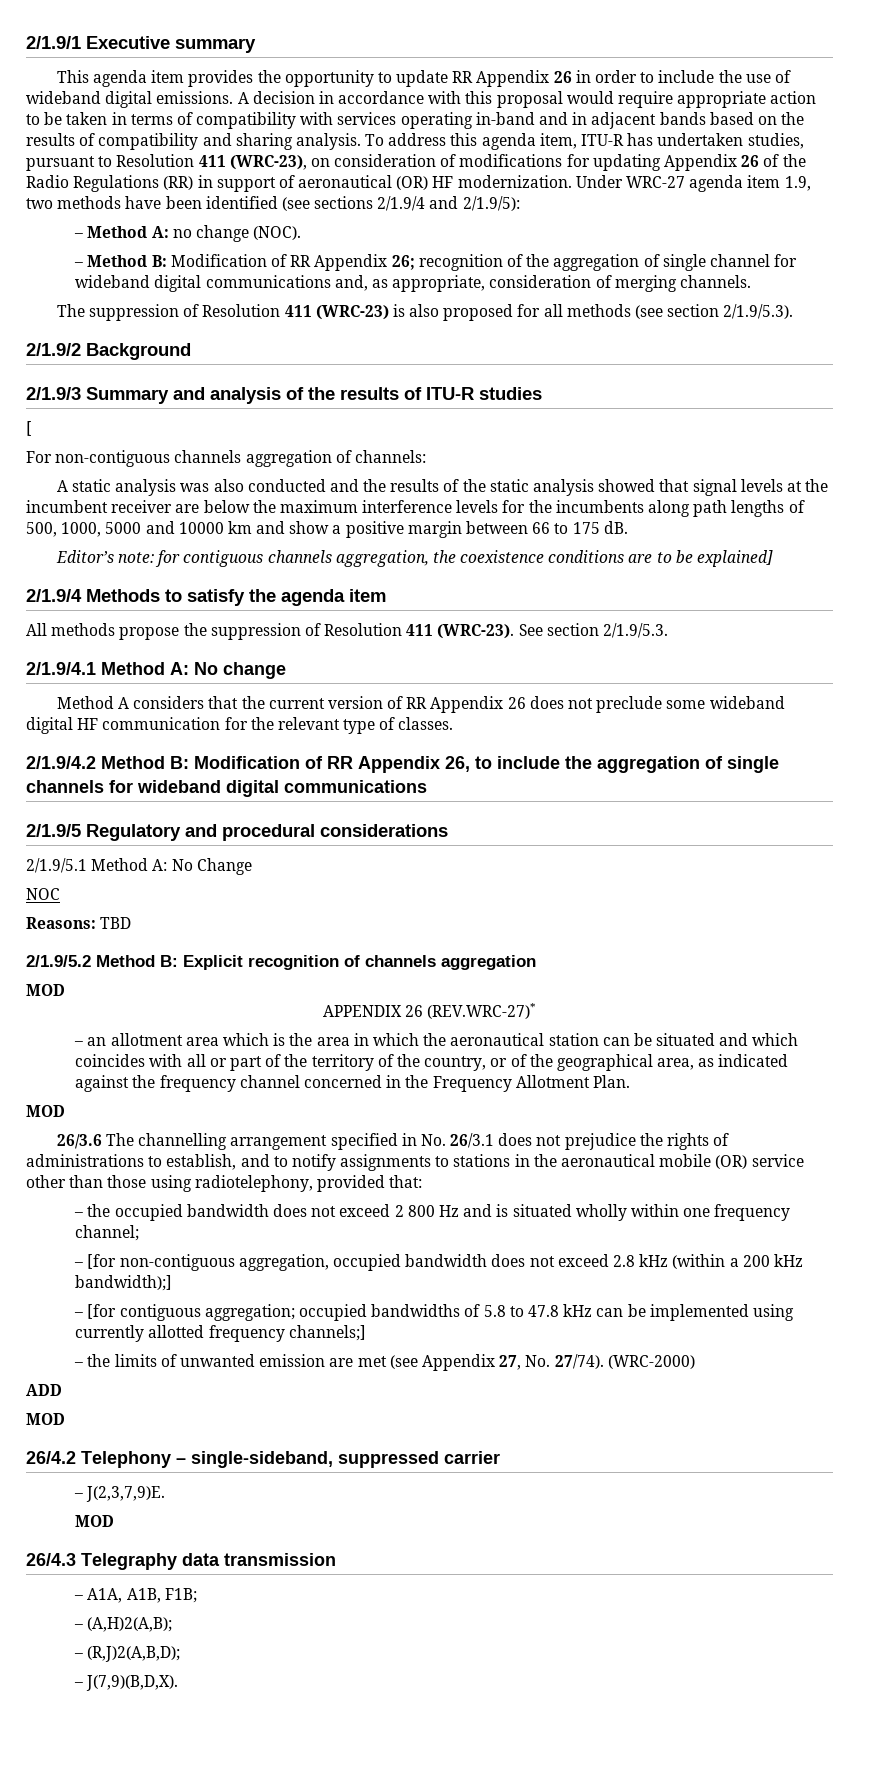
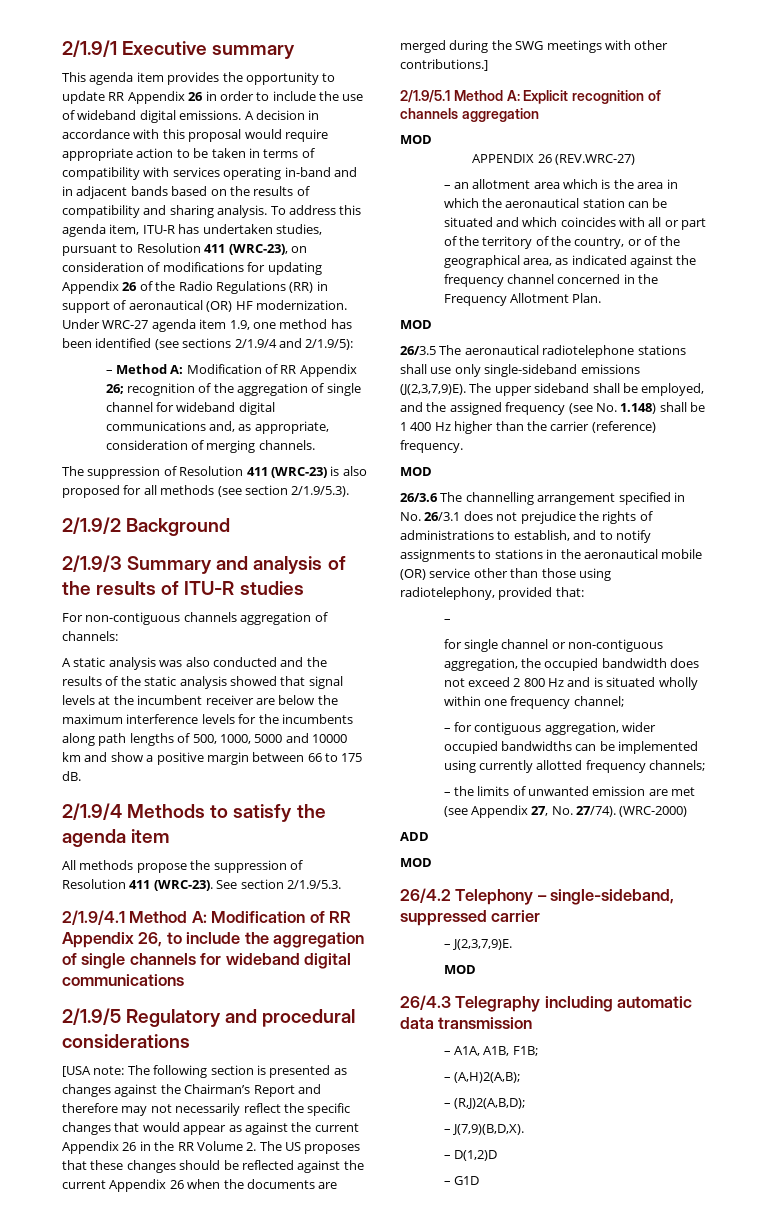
[26,196,162,209] two methods have -> [252,319,352,329] one method has
[172,225,302,242] [74,255,167,267] no change (NOC). // – Method B: -> (184, 369) none
[26,421,32,436] // [ -> (304, 588) none
[55,550,774,567] // Editor’s note: for contiguous channels aggregation, the coexistence conditions are to be explained] -> (81, 776) none
[194,662,286,679] [56,696,785,713] [26,717,454,734] [26,756,189,769] No change // Method A considers that the current version of RR Appendix 26 does not preclude some wideband digital HF communication for the relevant type of classes. // 2/1.9/4.2 Method B: -> (207, 917) none
[26,858,252,875] [26,888,60,900] [26,917,132,929] [26,955,178,967] 2/1.9/5.1 Method A: No Change // NOC // Reasons: TBD // 2/1.9/5.2 Method B: -> [62,1065,347,1078] [62,1084,321,1097] [62,1103,351,1116] [62,1122,359,1135] [62,1141,361,1154] [62,1160,364,1173] [62,1179,338,1192] [400,40,669,53] [400,59,488,71] [400,90,520,103] [USA note: The following section is presented as changes against the Chairman’s Report and therefore may not necessarily reflect the specific changes that would appear as against the current Appendix 26 in the RR Volume 2. The US proposes that these changes should be reflected against the current Appendix 26 when the documents are merged during the SWG meetings with other contributions.] // 2/1.9/5.1 Method A:
[427,1003,537,1019] (REV.WRC-27)* -> [554,154,635,165] (REV.WRC-27)
(65, 1111) none -> [400,345,686,358] [400,364,640,377] [400,383,705,396] [400,402,705,415] [400,421,656,434] [400,440,463,453] [400,467,432,476] // 26/3.5 The aeronautical radiotelephone stations shall use only single-sideband emissions (J(2,3,7,9)E). The upper sideband shall be employed, and the assigned frequency (see No. 1.148) shall be 1 400 Hz higher than the carrier (reference) frequency. // MOD
(84, 1214) none -> [443,639,663,652] [443,658,518,671] // for single channel or non-contiguous aggregation,
[87,1254,803,1271] [75,1275,173,1291] [74,1304,593,1321] [for non-contiguous aggregation, occupied bandwidth does not exceed 2.8 kHz (within a 200 kHz bandwidth);] // – [for contiguous aggregation; occupied bandwidths of 5.8 to 47.8 kHz -> [453,722,656,735] [443,741,572,754] for contiguous aggregation, wider occupied bandwidths
[288,1325,366,1341] channels;] -> [648,760,705,771] channels;
(177, 1561) none -> [544,996,693,1012] including automatic
(179, 1683) none -> [443,1150,497,1161] [443,1176,479,1185] // – D(1,2)D // – G1D

